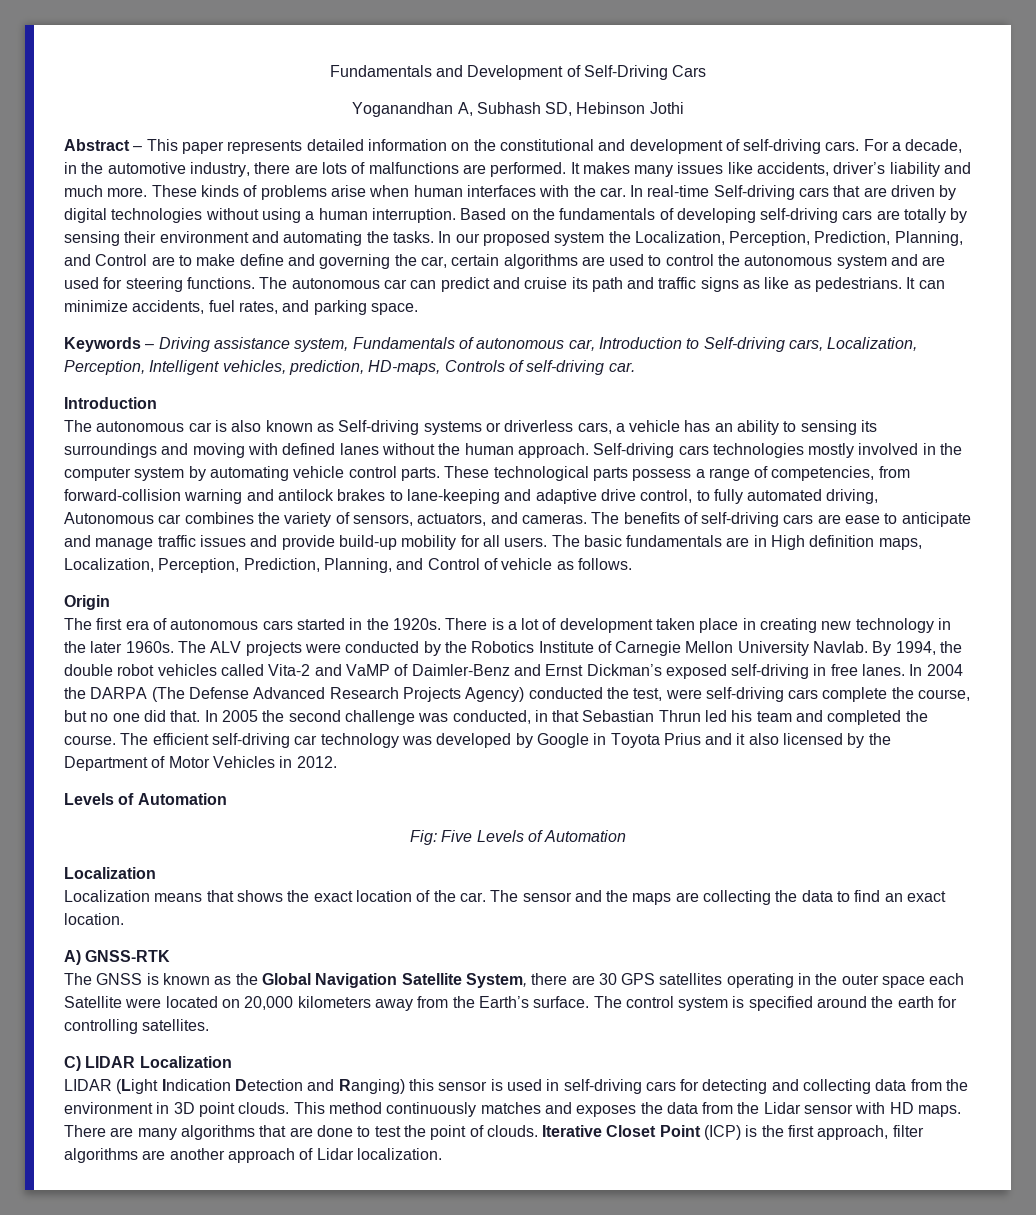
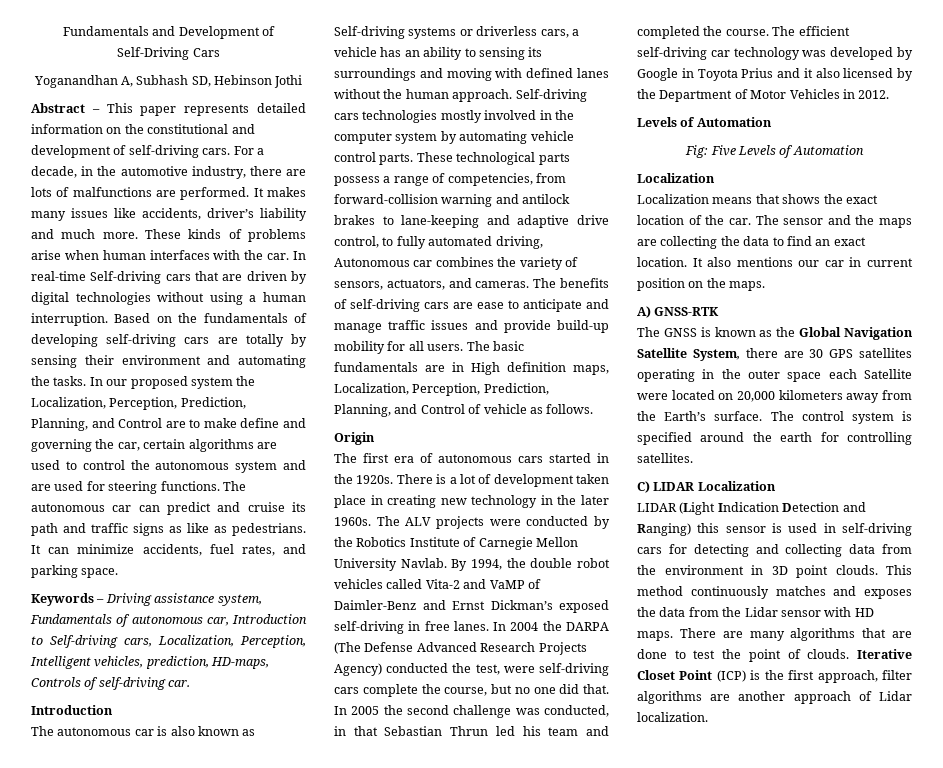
(124, 919) none -> [692,257,913,267] [637,278,766,291] It also mentions our car in current position on the maps.

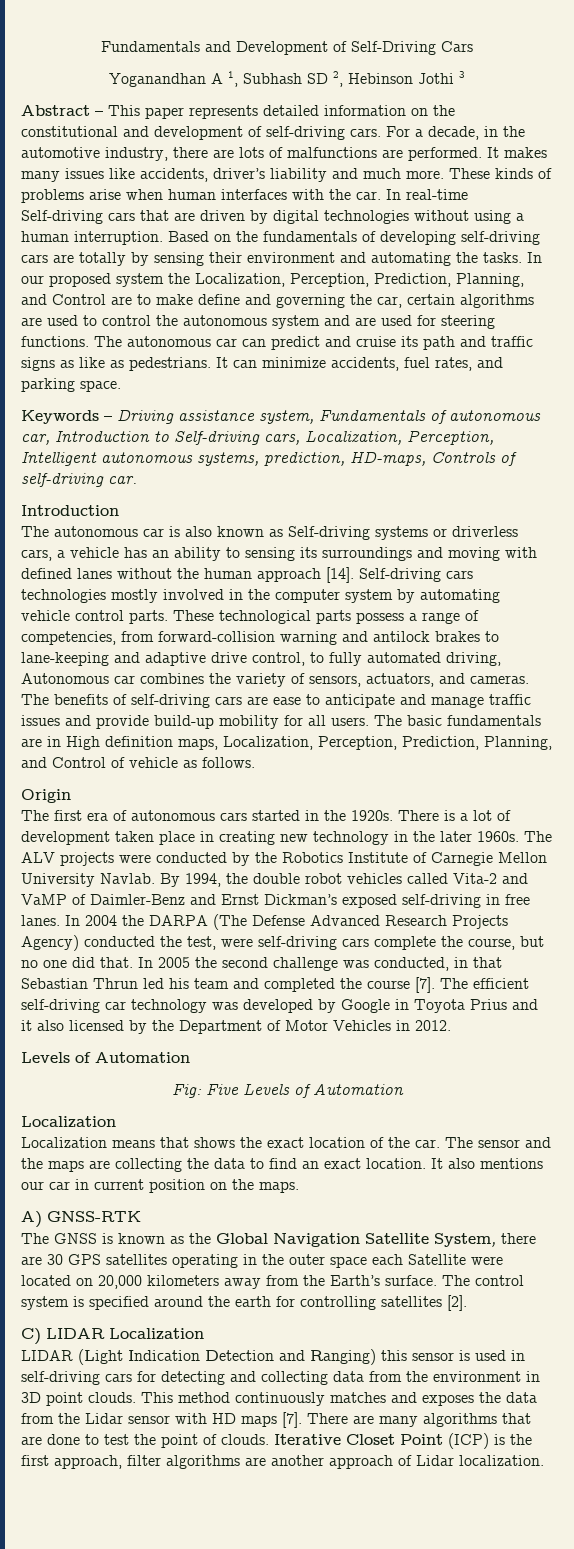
[120,75,211,87] A, Subhash SD, -> [211,71,343,87] A 1, Subhash SD 2,
(303, 81) none -> [459,71,465,78] 3
[94,656,144,668] vehicles, -> [101,452,259,466] autonomous systems,
[452,89,513,102] approach. -> [257,567,354,583] approach [14].
[725,29,769,36] course. -> [367,977,435,993] course [7].
[637,453,693,463] satellites. -> [381,1295,467,1311] satellites [2].
[637,631,673,641] maps. -> [241,1412,302,1428] maps [7].

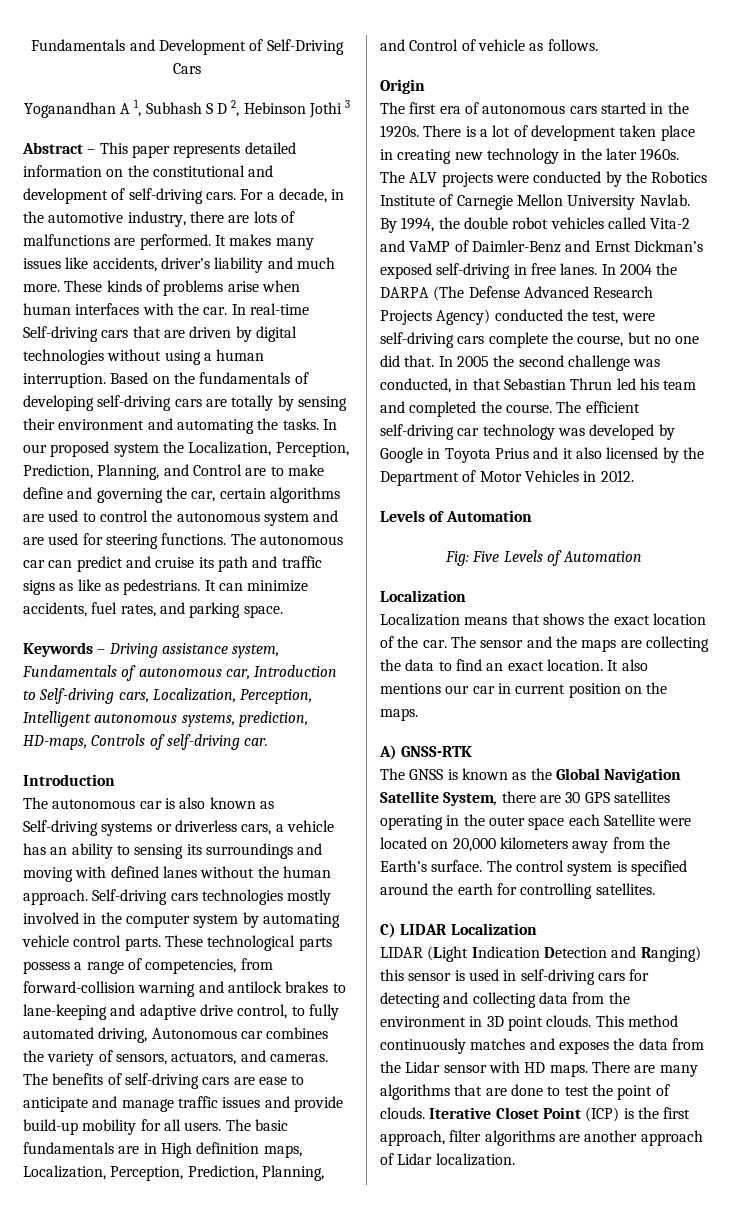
[307,73,328,84] SD -> [205,103,228,114] S D
[257,567,354,583] approach [14]. -> [23,889,88,905] approach.
[367,977,435,993] course [7]. -> [505,404,552,413] course.
[381,1295,467,1311] satellites [2]. -> [595,883,655,895] satellites.
[241,1412,302,1428] maps [7]. -> [549,1064,588,1077] maps.

